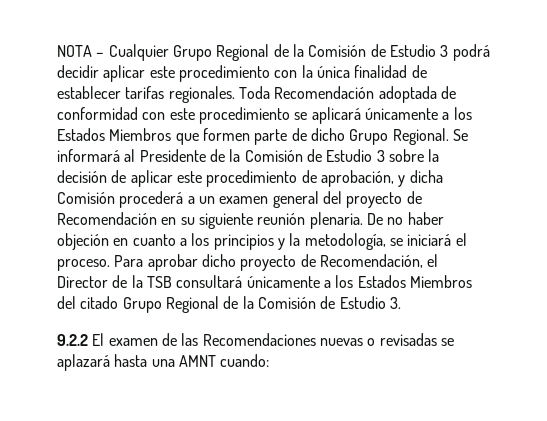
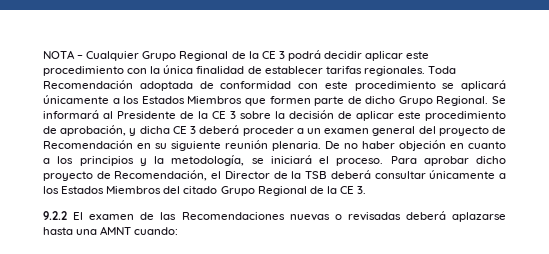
[308,44,436,57] Comisión de Estudio -> [261,51,276,59] CE
[244,149,373,162] Comisión de Estudio -> [212,111,226,119] CE
[57,191,184,208] Comisión procederá -> [172,125,294,136] CE 3 deberá proceder
[176,275,243,288] consultará -> [330,170,426,179] deberá consultar
[257,296,386,309] Comisión de Estudio -> [339,186,354,194] CE
[440,338,454,346] [57,354,110,371] se aplazará -> [405,211,507,222] deberá aplazarse

